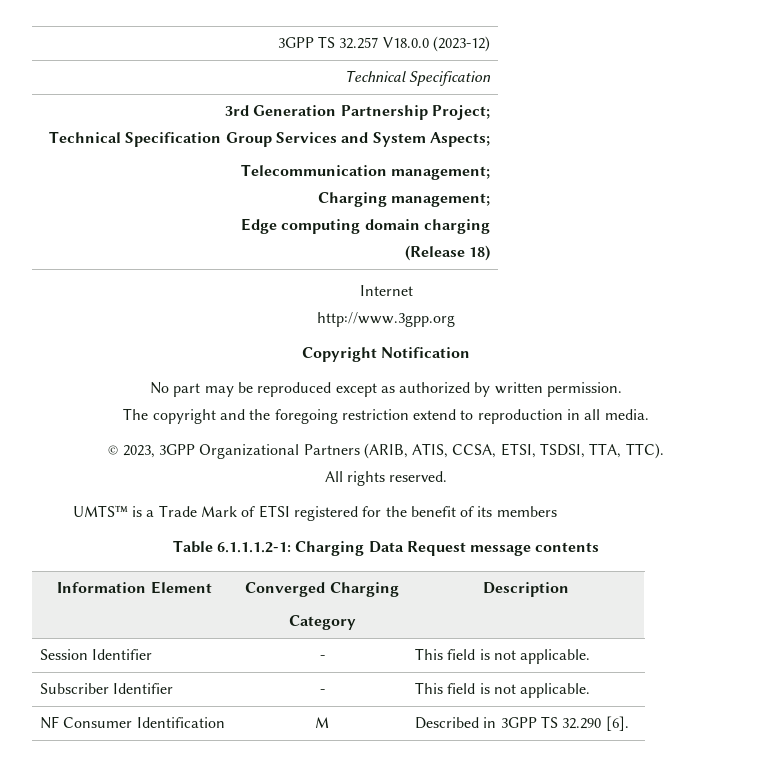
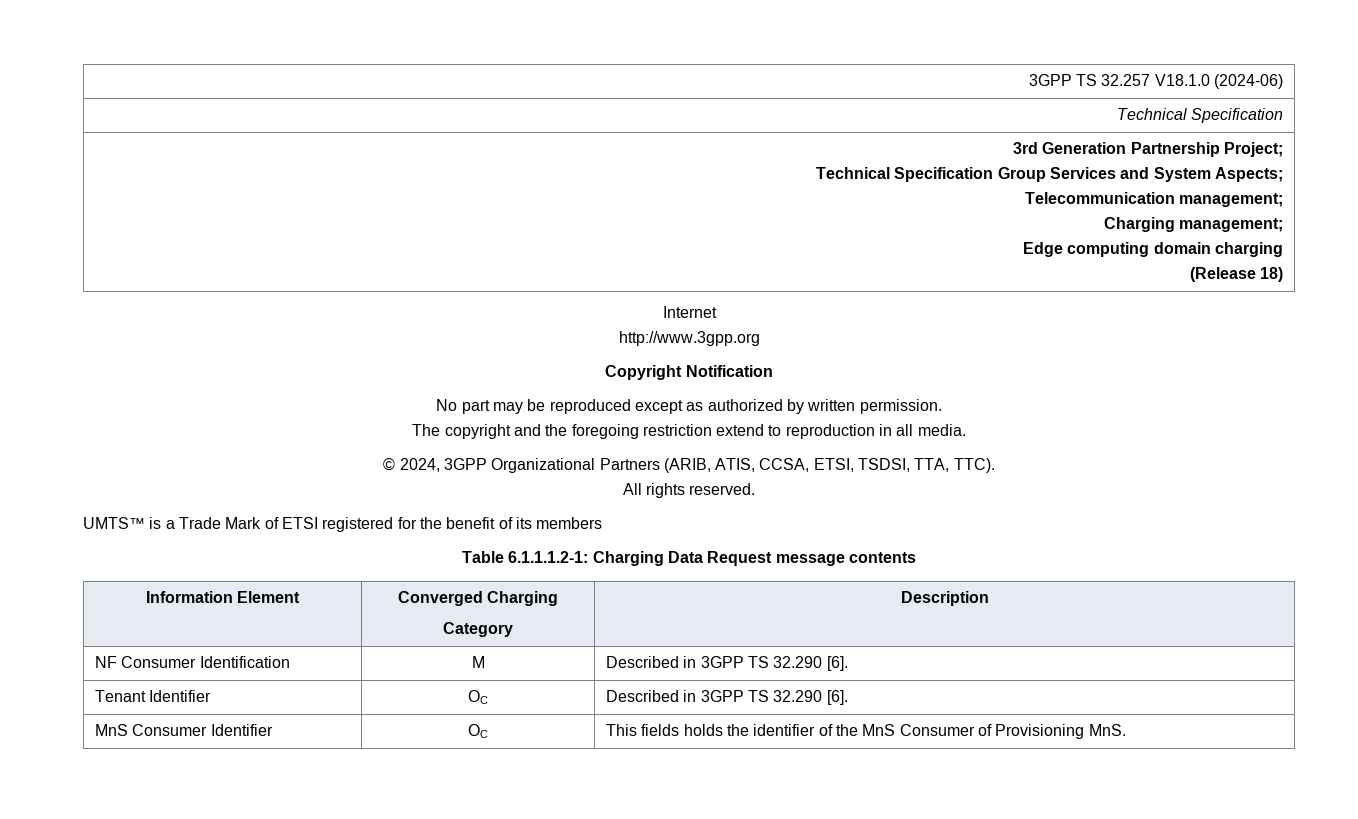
[382,36,491,52] V18.0.0 (2023-12) -> [1154,74,1283,89] V18.1.0 (2024-06)
[122,445,155,458] 2023, -> [399,458,440,472] 2024,
[39,649,153,660] [319,655,325,660] [414,648,591,664] [39,683,174,694] [319,689,325,694] [414,682,591,698] // Session Identifier | - | This field is not applicable. // Subscriber Identifier | - | This field is not applicable. -> (989, 598) none
(629, 723) none -> [95,690,212,702] [468,690,488,704] [606,690,848,705] [95,724,273,736] [468,724,488,738] [606,724,1126,739] // Tenant Identifier | OC | Described in 3GPP TS 32.290 [6]. // MnS Consumer Identifier | OC | This fields holds the identifier of the MnS Consumer of Provisioning MnS.

